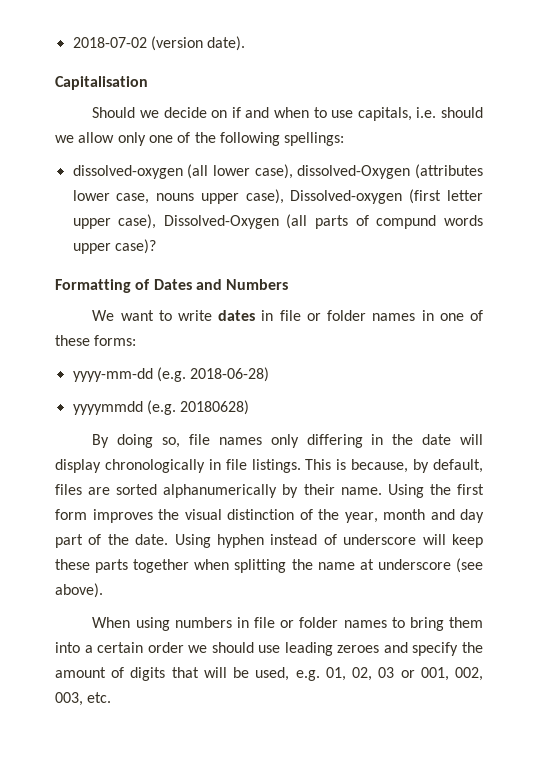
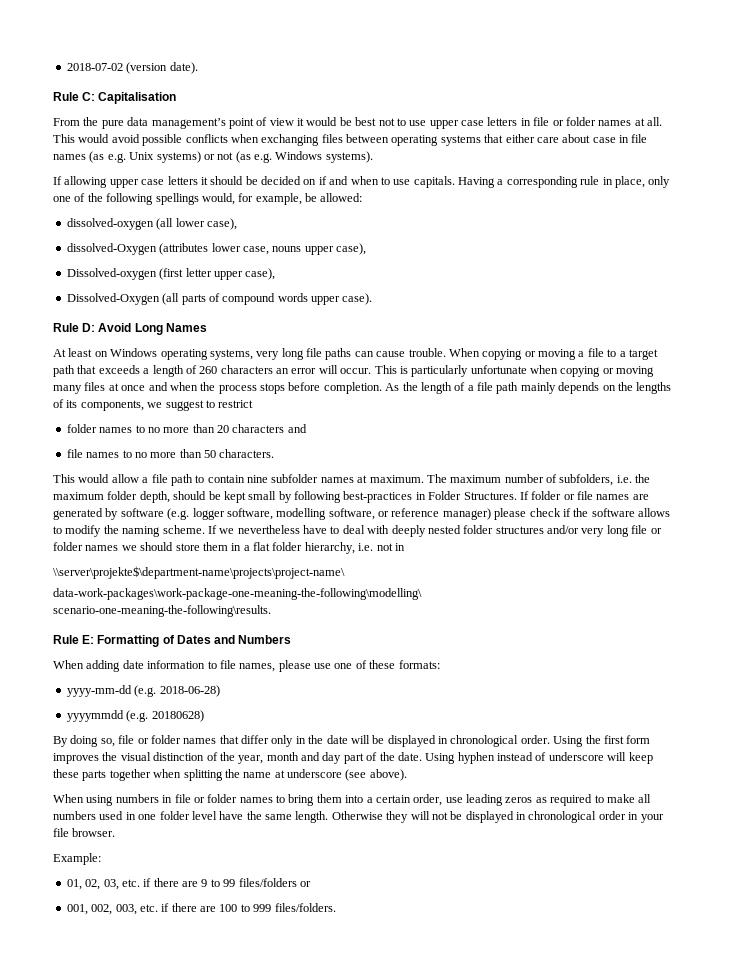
(246, 43) none -> [53,92,96,101] Rule C:
[92,107,207,118] Should we decide -> [53,117,662,129] [53,134,648,146] [53,151,373,163] [53,176,301,188] From the pure data management’s point of view it would be best not to use upper case letters in file or folder names at all. This would avoid possible conflicts when exchanging files between operating systems that either care about case in file names (as e.g. Unix systems) or not (as e.g. Windows systems). // If allowing upper case letters it should be decided
[357,107,484,121] [55,132,115,143] capitals, i.e. should we allow -> [413,176,645,188] capitals. Having a corresponding rule in place,
[284,132,345,146] spellings: -> [155,193,363,205] spellings would, for example, be allowed:
(293, 171) none -> (237, 224) //
(284, 196) none -> (366, 249) //
(157, 221) none -> (276, 274) //
[376,215,437,229] compund -> [222,293,276,305] compound
[114,239,156,254] case)? // -> [342,293,373,305] [53,323,207,335] [53,348,658,360] [53,365,655,377] [53,382,672,394] [53,399,254,411] [66,424,307,433] [66,449,275,458] [53,474,651,486] [53,491,649,503] [53,508,670,520] [53,525,662,537] [53,542,405,554] [53,566,345,579] [53,588,422,600] [53,605,271,617] [53,635,95,644] case). // Rule D: Avoid Long Names // At least on Windows operating systems, very long file paths can cause trouble. When copying or moving a file to a target path that exceeds a length of 260 characters an error will occur. This is particularly unfortunate when copying or moving many files at once and when the process stops before completion. As the length of a file path mainly depends on the lengths of its components, we suggest to restrict // folder names to no more than 20 characters and // file names to no more than 50 characters. // This would allow a file path to contain nine subfolder names at maximum. The maximum number of subfolders, i.e. the maximum folder depth, should be kept small by following best-practices in Folder Structures. If folder or file names are generated by software (e.g. logger software, modelling software, or reference manager) please check if the software allows to modify the naming scheme. If we nevertheless have to deal with deeply nested folder structures and/or very long file or folder names we should store them in a flat folder hierarchy, i.e. not in // \\server\projekte$\department-name\projects\project-name\ // data-work-packages\work-package-one-meaning-the-following\modelling\ // scenario-one-meaning-the-following\results. // Rule E:
[92,310,434,321] We want to write dates in file or folder names in -> [53,660,331,672] When adding date information to file names, please use
[94,335,137,346] forms: -> [398,660,440,669] formats:
[218,434,483,448] [55,459,484,473] [55,484,382,498] names only differing in the date will display chronologically in file listings. This is because, by default, files are sorted alphanumerically by their name. -> [137,735,550,747] or folder names that differ only in the date will be displayed in chronological order.
[147,642,484,656] [55,667,415,681] order we should use leading zeroes and specify the amount of digits that will be used, e.g. 01, 02, 03 or -> [413,794,652,806] [53,811,664,823] [53,828,116,837] [53,853,101,865] [66,878,311,890] order, use leading zeros as required to make all numbers used in one folder level have the same length. Otherwise they will not be displayed in chronological order in your file browser. // Example: // 01, 02, 03, etc. if there are 9 to 99 files/folders or //
(112, 697) none -> [161,903,336,912] if there are 100 to 999 files/folders.

